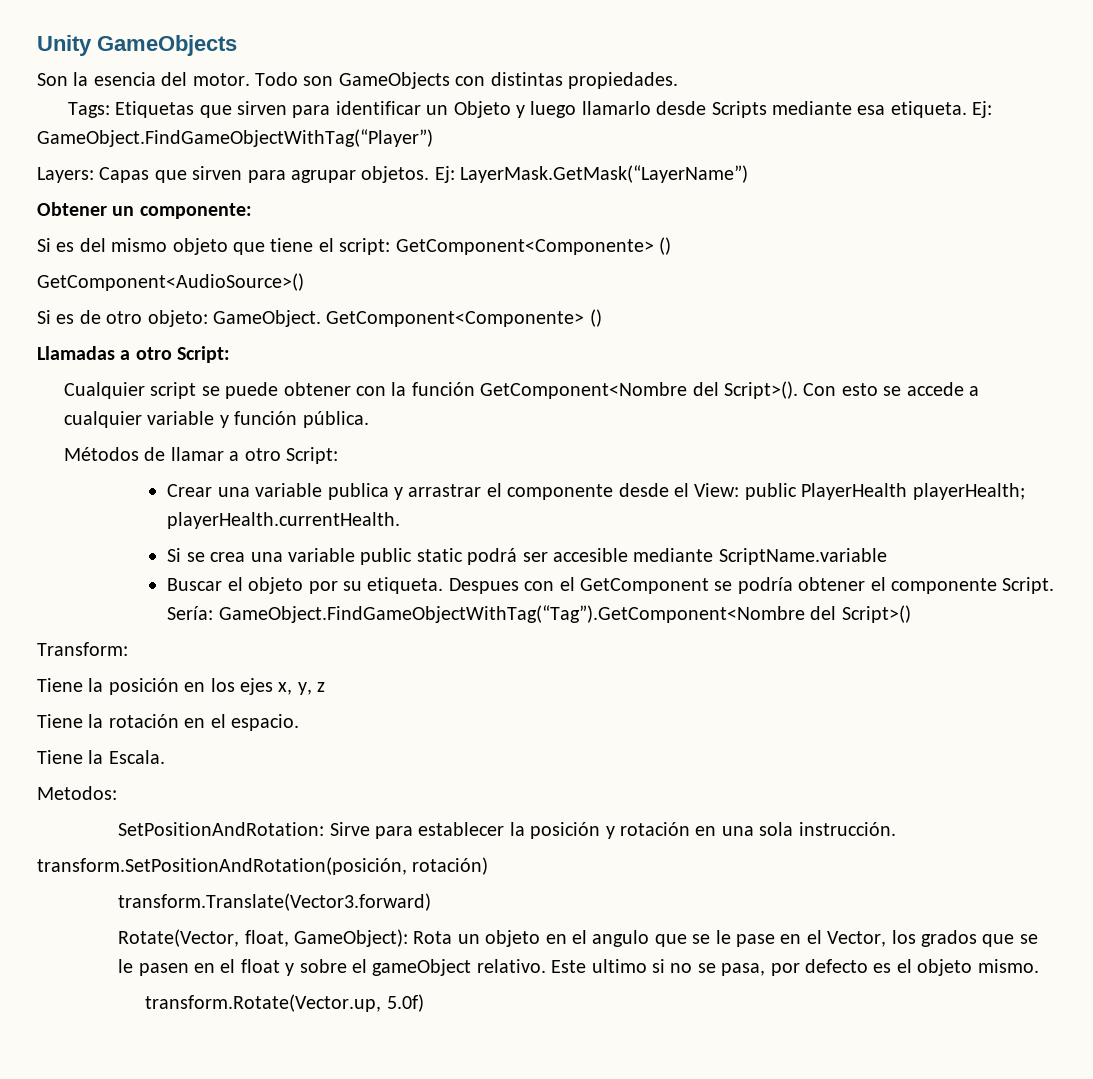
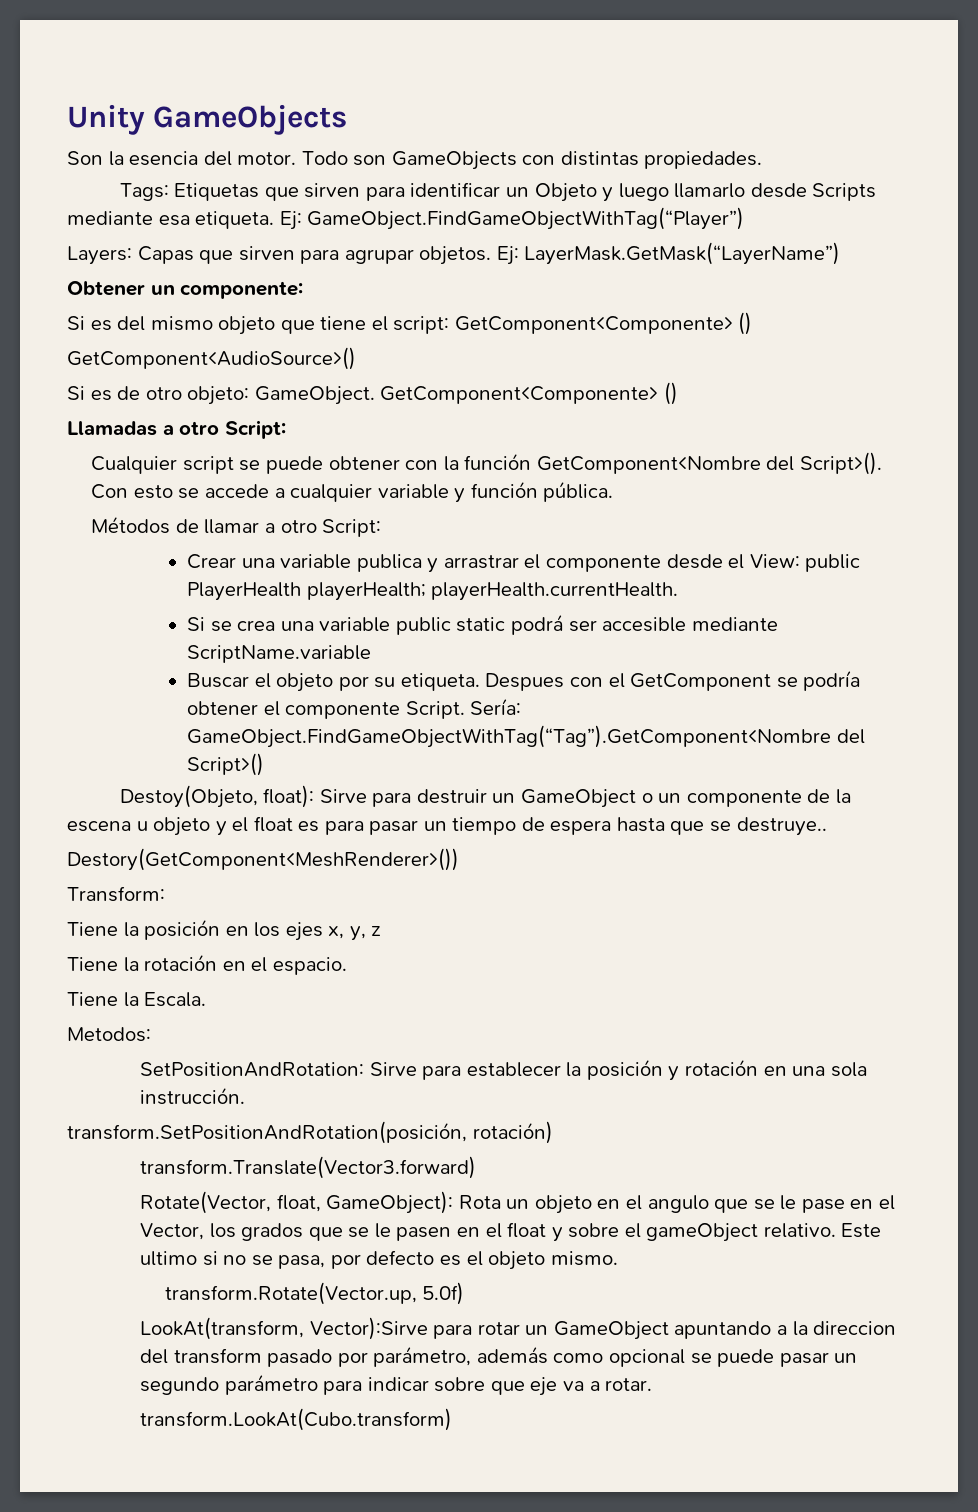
(911, 614) none -> [119,785,851,808] [67,816,827,836] [67,848,459,871] // Destoy(Objeto, float): Sirve para destruir un GameObject o un componente de la escena u objeto y el float es para pasar un tiempo de espera hasta que se destruye.. // Destory(GetComponent<MeshRenderer>())
(424, 1003) none -> [140,1317,897,1340] [140,1346,858,1367] [140,1374,653,1396] [140,1408,453,1431] // LookAt(transform, Vector):Sirve para rotar un GameObject apuntando a la direccion del transform pasado por parámetro, además como opcional se puede pasar un segundo parámetro para indicar sobre que eje va a rotar. // transform.LookAt(Cubo.transform)

